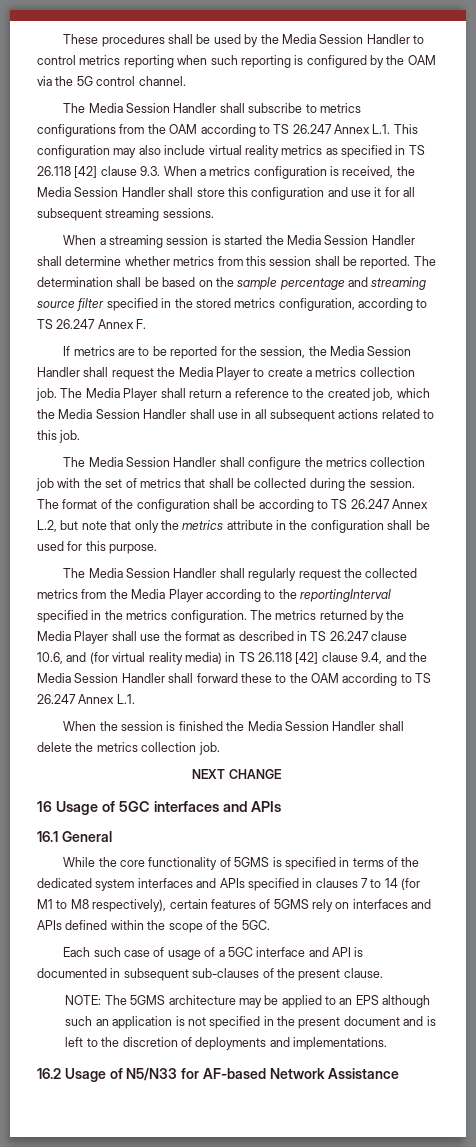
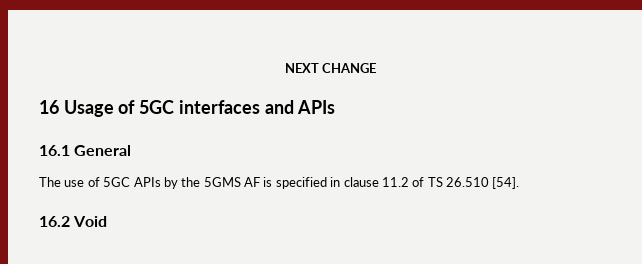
[63,34,425,47] [37,55,436,68] [37,76,186,86] [63,103,361,113] [37,124,418,137] [37,145,425,158] [37,166,415,179] [37,187,416,200] [37,208,214,221] [63,235,415,248] [37,256,436,269] [37,277,427,290] [37,298,428,311] [37,319,147,329] [63,346,412,359] [37,367,415,380] [36,388,430,401] [37,409,435,422] [37,430,81,443] [63,457,426,470] [36,478,415,491] [37,499,429,512] [37,520,430,533] [37,541,158,554] [63,568,418,581] [37,589,391,602] [37,610,405,623] [37,631,408,644] [37,652,427,665] [37,673,432,686] [37,694,135,704] [63,721,404,731] [37,742,220,755] These procedures shall be used by the Media Session Handler to control metrics reporting when such reporting is configured by the OAM via the 5G control channel. // The Media Session Handler shall subscribe to metrics configurations from the OAM according to TS 26.247 Annex L.1. This configuration may also include virtual reality metrics as specified in TS 26.118 [42] clause 9.3. When a metrics configuration is received, the Media Session Handler shall store this configuration and use it for all subsequent streaming sessions. // When a streaming session is started the Media Session Handler shall determine whether metrics from this session shall be reported. The determination shall be based on the sample percentage and streaming source filter specified in the stored metrics configuration, according to TS 26.247 Annex F. // If metrics are to be reported for the session, the Media Session Handler shall request the Media Player to create a metrics collection job. The Media Player shall return a reference to the created job, which the Media Session Handler shall use in all subsequent actions related to this job. // The Media Session Handler shall configure the metrics collection job with the set of metrics that shall be collected during the session. The format of the configuration shall be according to TS 26.247 Annex L.2, but note that only the metrics attribute in the configuration shall be used for this purpose. // The Media Session Handler shall regularly request the collected metrics from the Media Player according to the reportingInterval specified in the metrics configuration. The metrics returned by the Media Player shall use the format as described in TS 26.247 clause 10.6, and (for virtual reality media) in TS 26.118 [42] clause 9.4, and the Media Session Handler shall forward these to the OAM according to TS 26.247 Annex L.1. // When the session is finished the Media Session Handler shall delete the metrics collection job. // -> (284, 68) none
[63,857,420,870] [37,878,421,891] [37,899,432,912] [37,920,270,933] [63,947,364,960] [37,968,383,981] [65,995,431,1008] [65,1016,436,1029] [65,1037,388,1050] [37,1068,400,1082] While the core functionality of 5GMS is specified in terms of the dedicated system interfaces and APIs specified in clauses 7 to 14 (for M1 to M8 respectively), certain features of 5GMS rely on interfaces and APIs defined within the scope of the 5GC. // Each such case of usage of a 5GC interface and API is documented in subsequent sub-clauses of the present clause. // NOTE: The 5GMS architecture may be applied to an EPS although such an application is not specified in the present document and is left to the discretion of deployments and implementations. // 16.2 Usage of N5/N33 for AF-based Network Assistance -> [39,177,520,189] [39,216,108,227] The use of 5GC APIs by the 5GMS AF is specified in clause 11.2 of TS 26.510 [54]. // 16.2 Void

